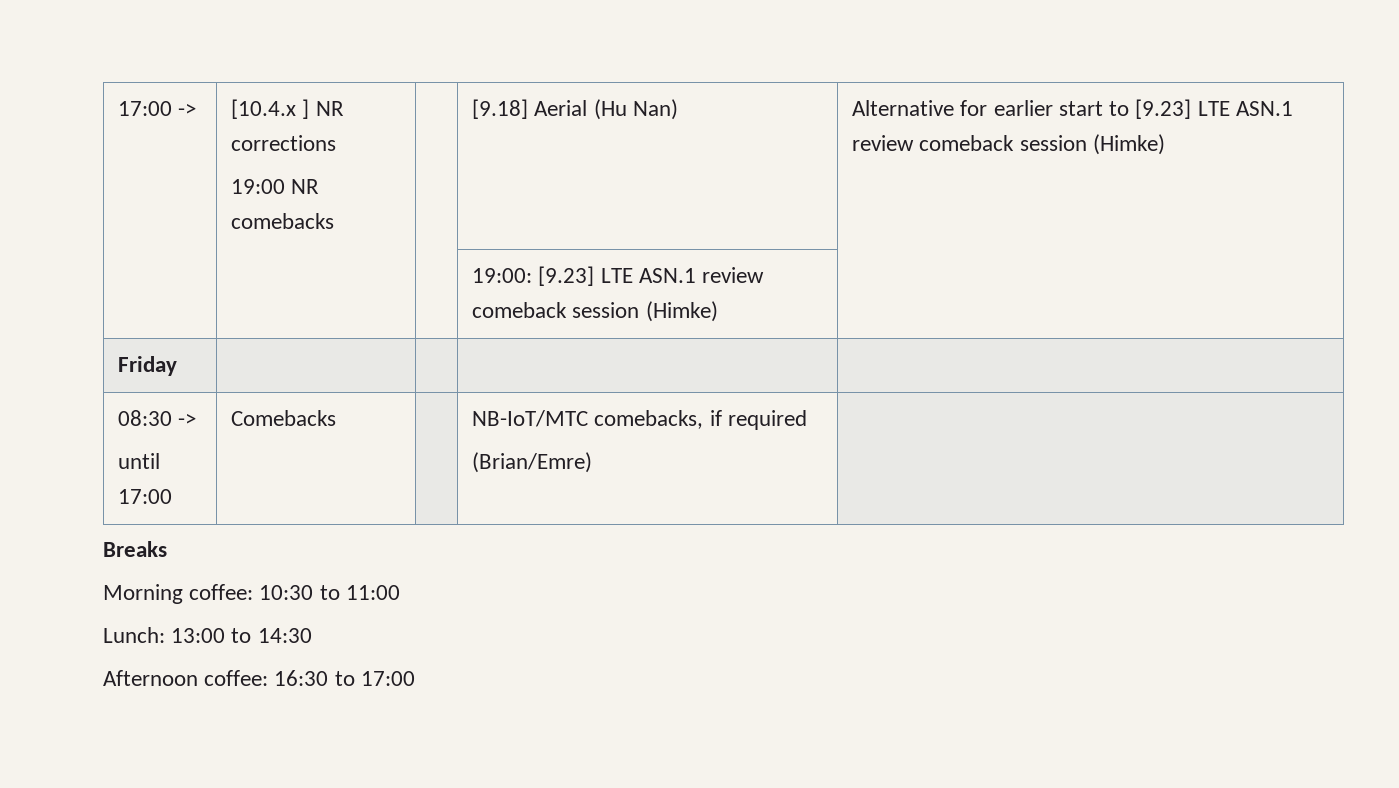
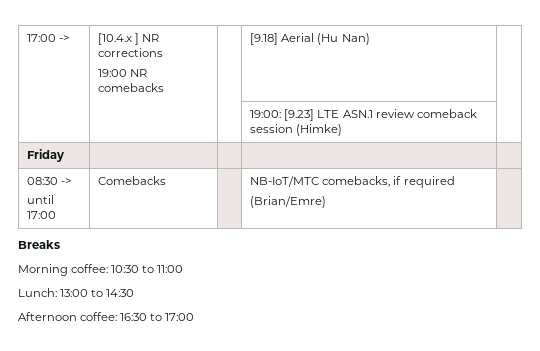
[852,99,1293,119] [852,134,1165,155] Alternative for earlier start to [9.23] LTE ASN.1 review comeback session (Himke) -> (370, 39) none

